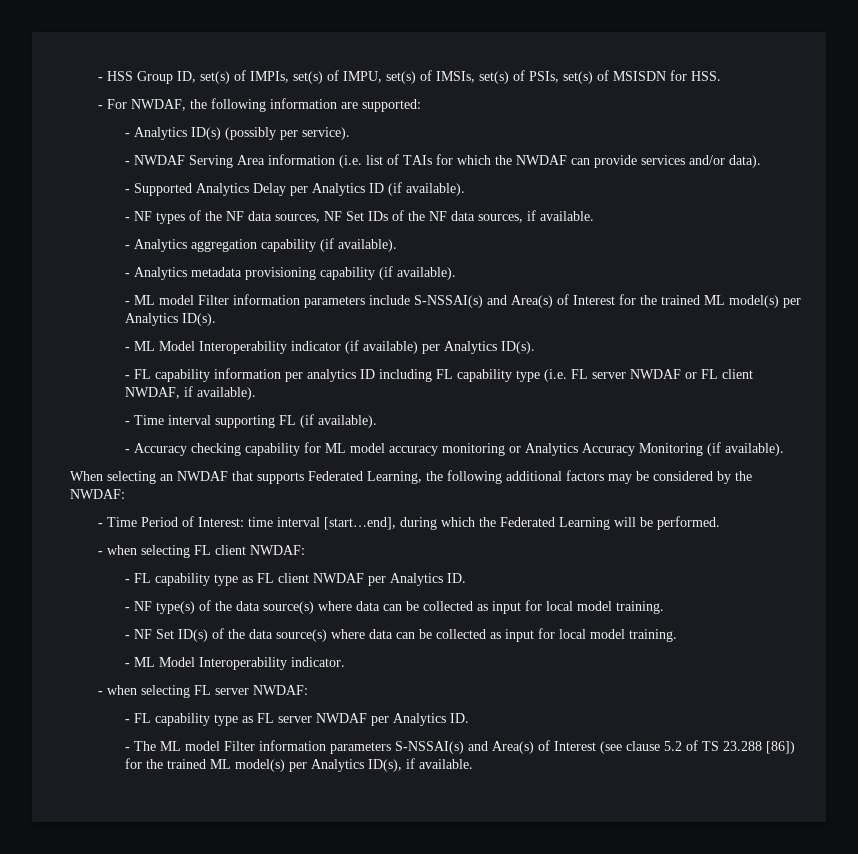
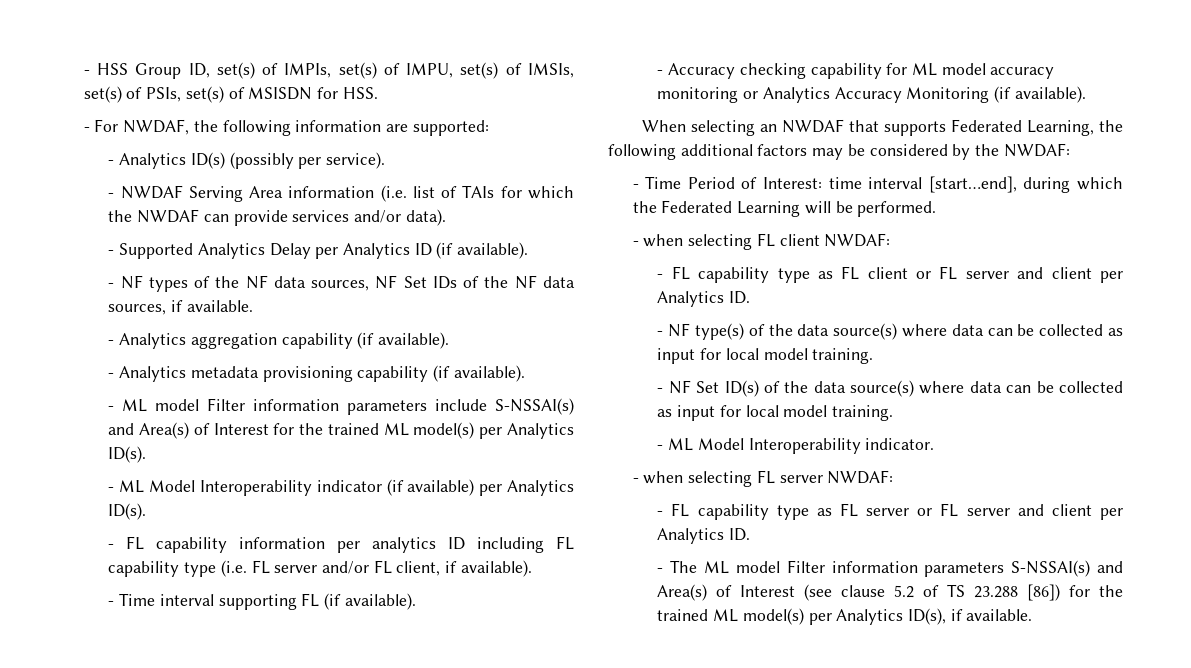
[630,369,754,379] [125,387,181,399] NWDAF or FL client NWDAF, -> [321,560,441,576] and/or FL client,
[313,573,365,583] NWDAF -> [916,266,1092,280] or FL server and client
[316,713,368,723] NWDAF -> [917,503,1092,517] or FL server and client

